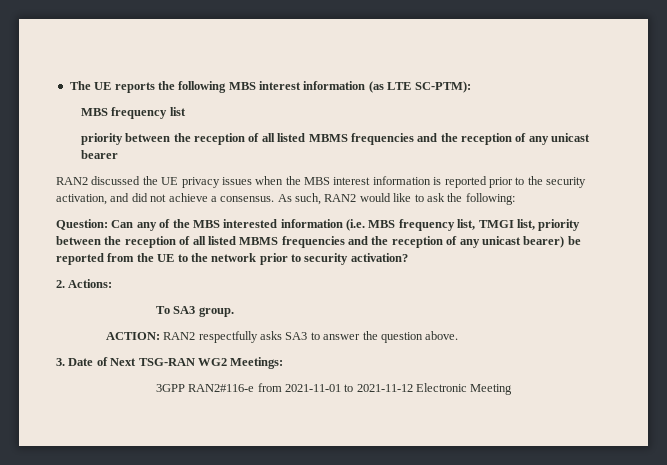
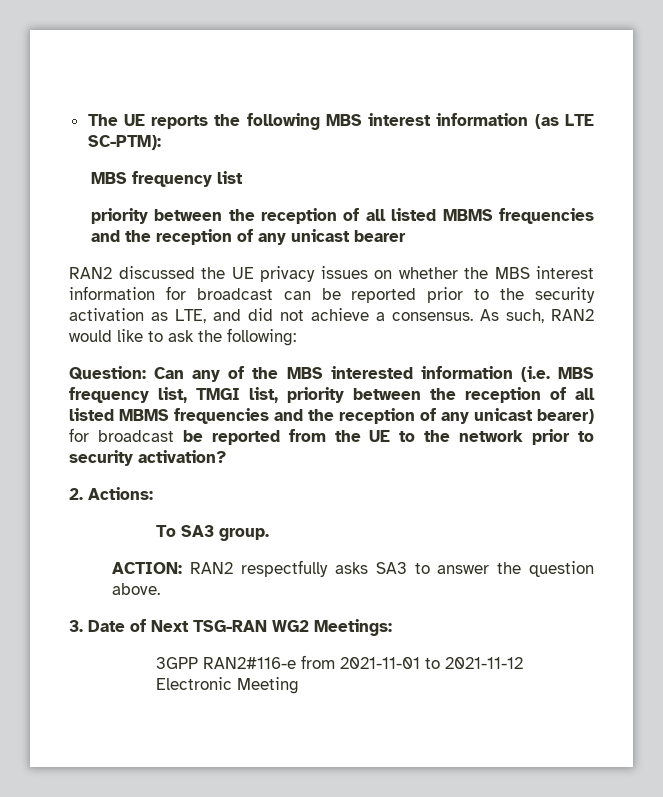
[255,176,284,185] when -> [374,267,458,279] on whether
[433,177,442,185] is -> [165,286,341,300] for broadcast can be
[56,194,107,205] activation, -> [69,308,206,323] activation as LTE,
(565, 242) none -> [69,428,174,442] for broadcast

